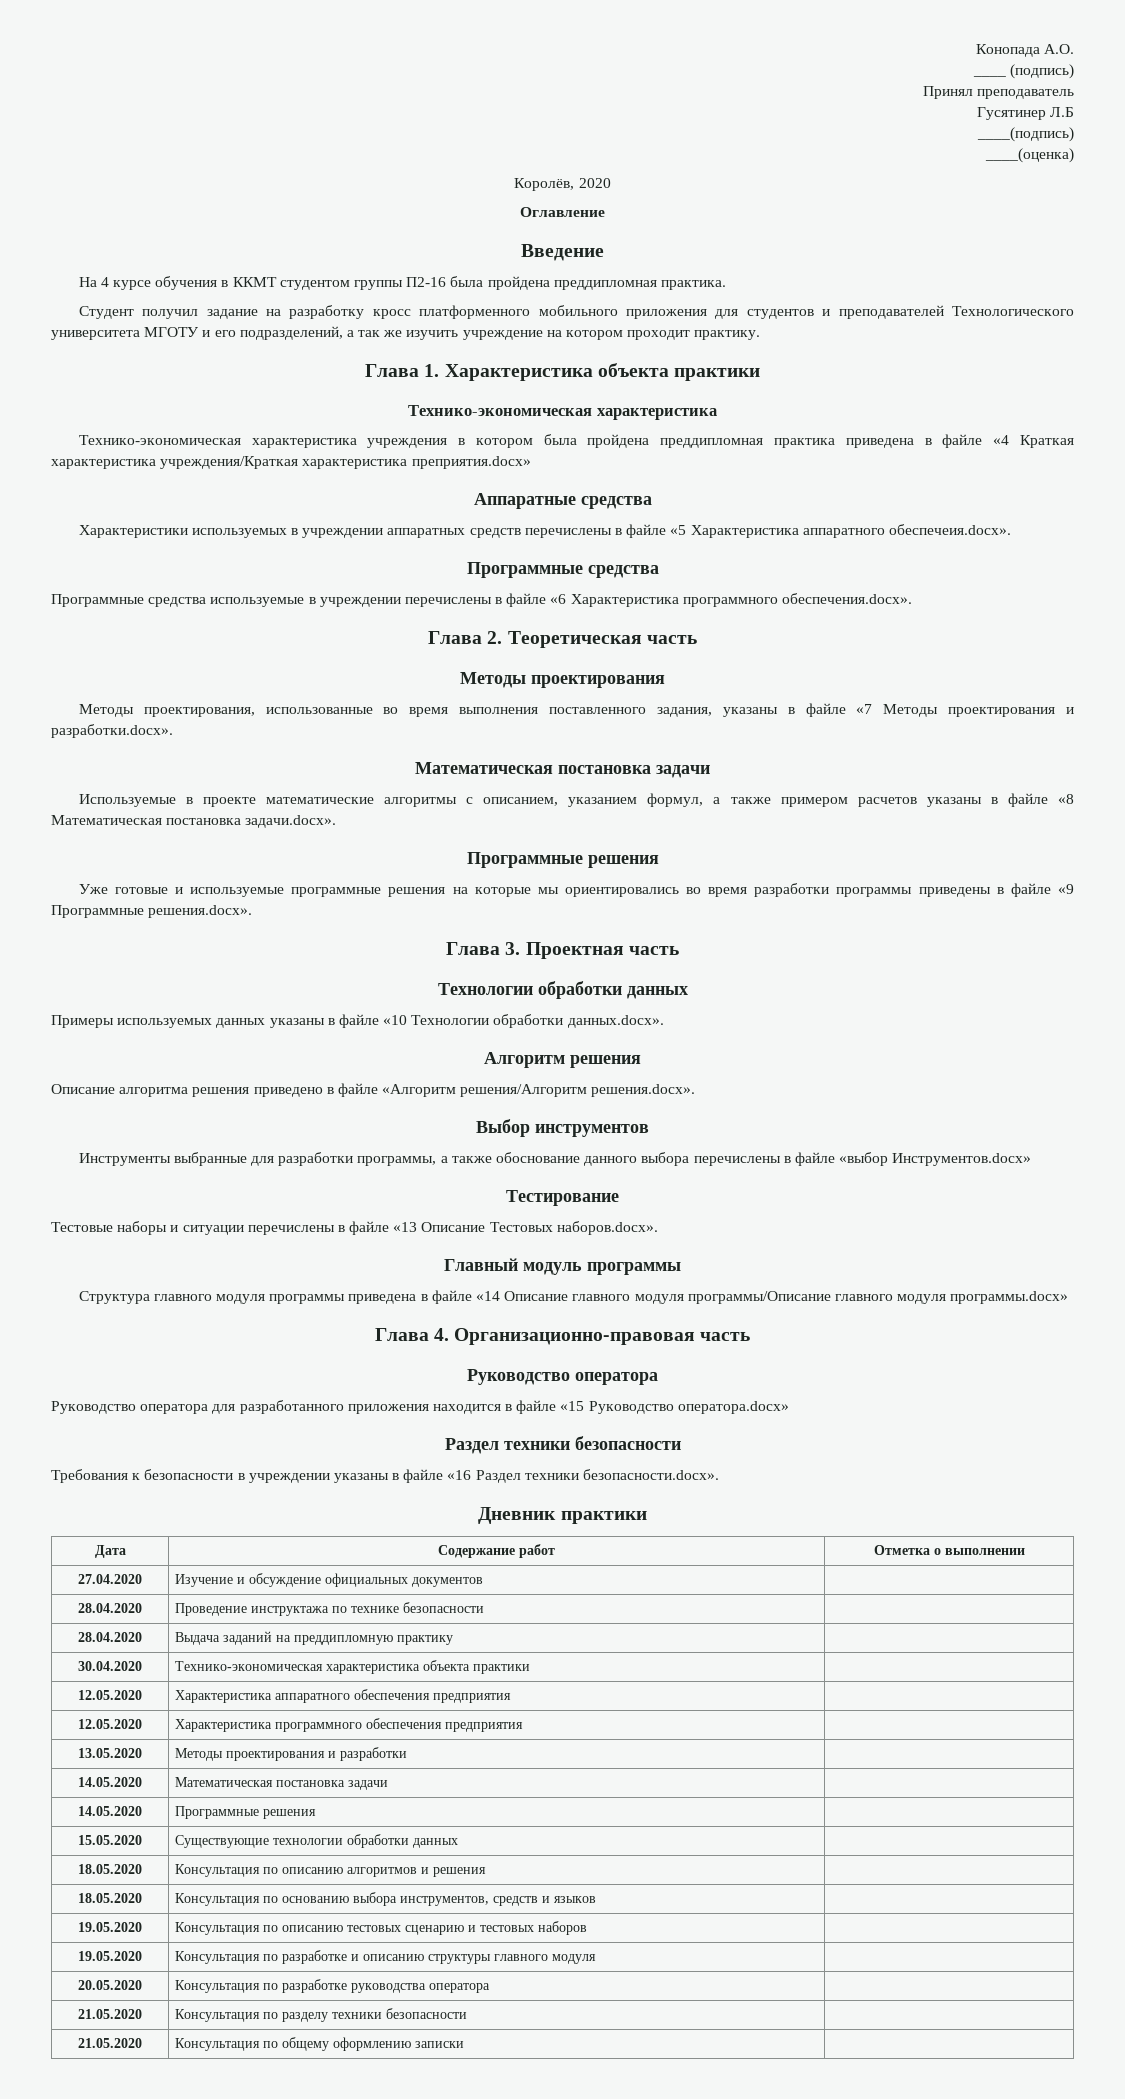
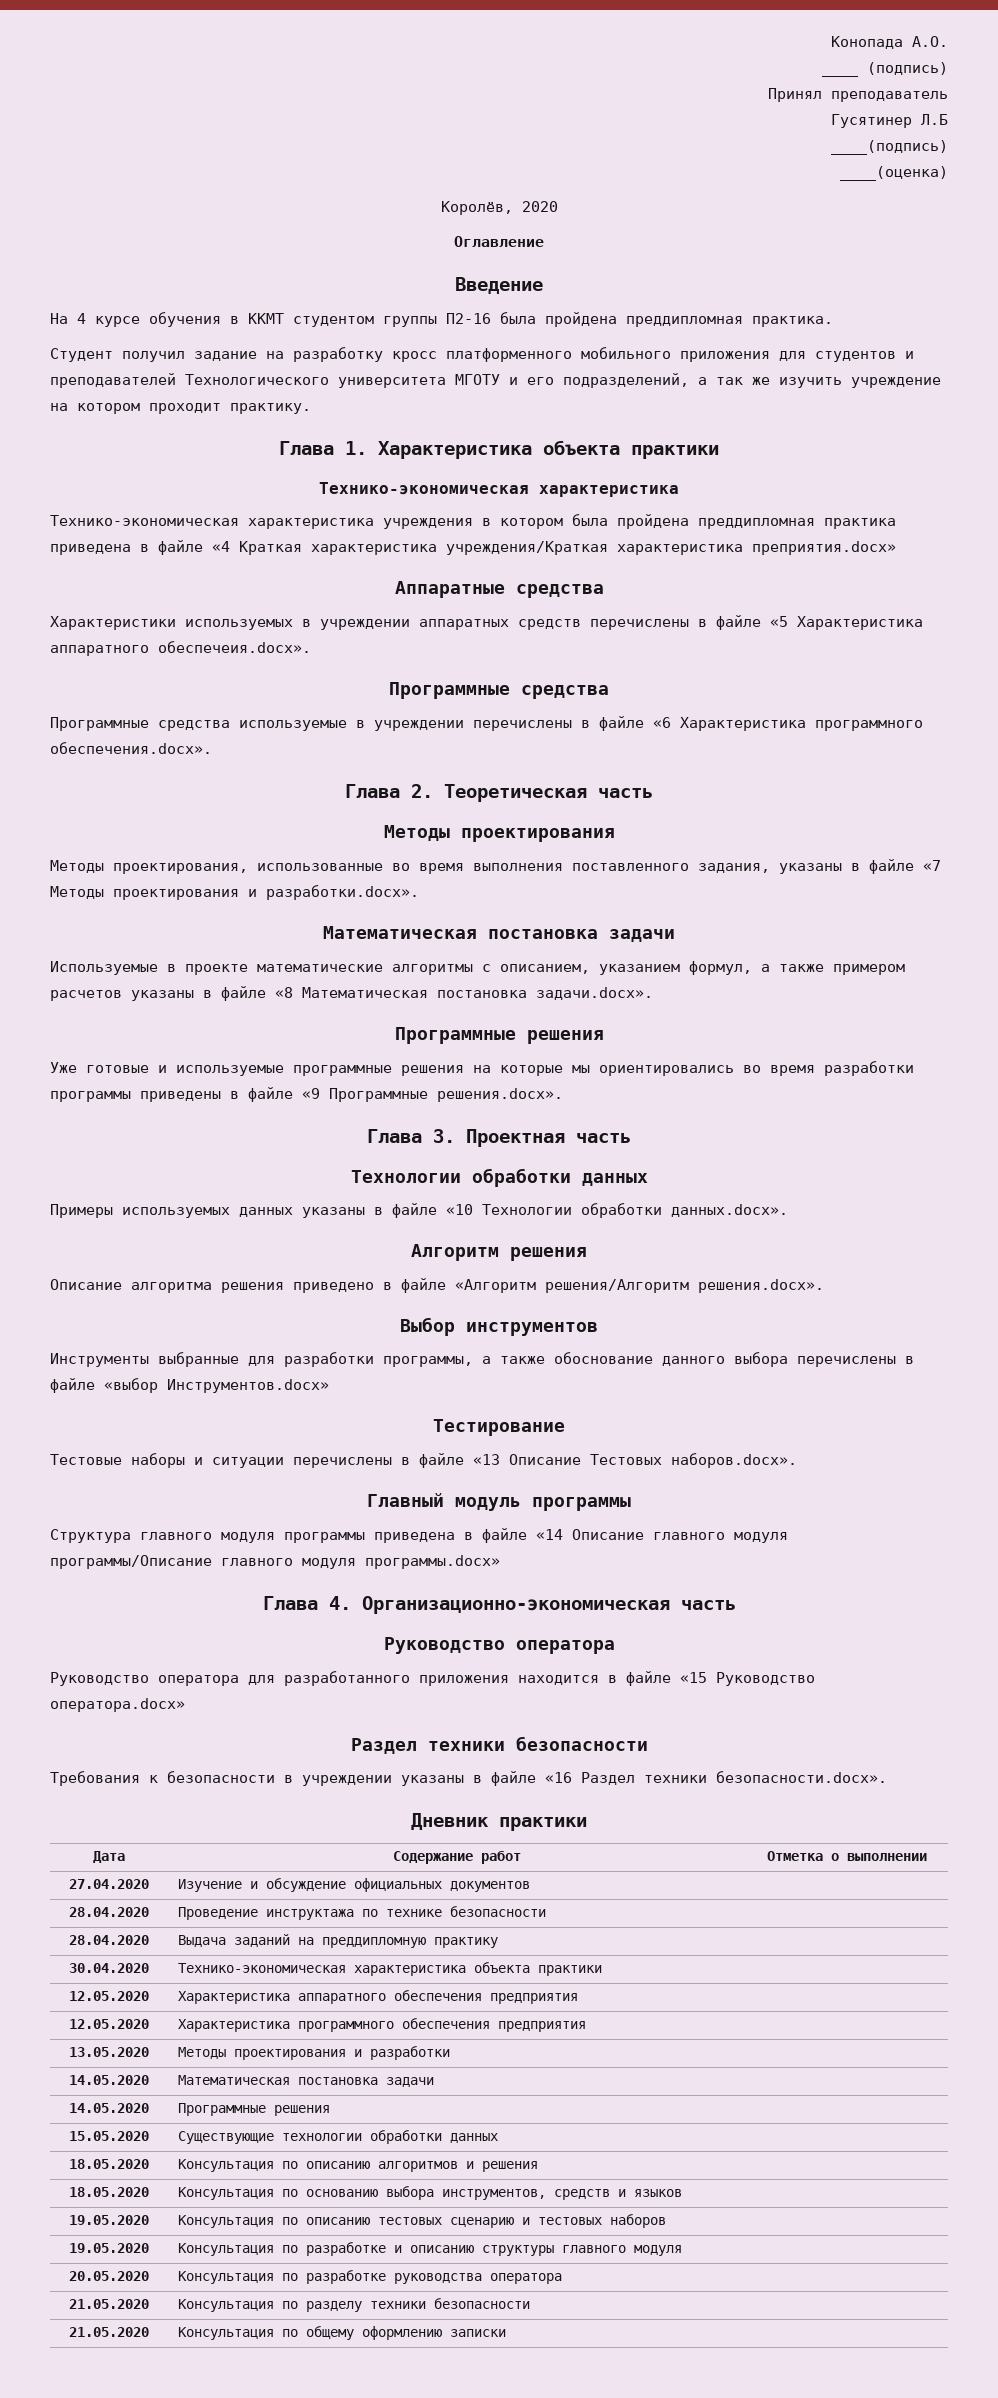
[454,1328,696,1345] Организационно-правовая -> [361,1596,670,1614] Организационно-экономическая

